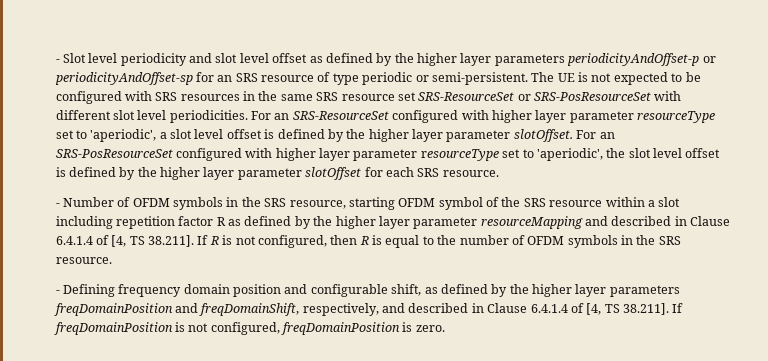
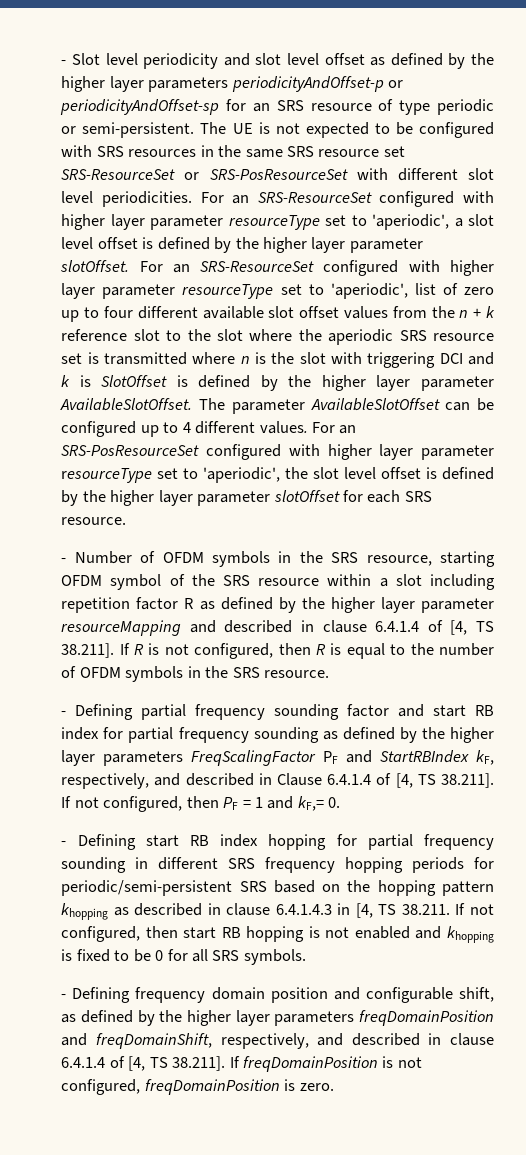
(615, 135) none -> [200,260,494,276] [61,283,494,299] [61,306,495,322] [61,329,494,345] [61,352,494,368] [61,375,494,391] [60,398,494,414] [61,421,357,437] SRS-ResourceSet configured with higher layer parameter resourceType set to 'aperiodic', list of zero up to four different available slot offset values from the n + k reference slot to the slot where the aperiodic SRS resource set is transmitted where n is the slot with triggering DCI and k is SlotOffset is defined by the higher layer parameter AvailableSlotOffset. The parameter AvailableSlotOffset can be configured up to 4 different values. For an
[690,216,731,226] Clause -> [322,620,367,633] clause
(112, 260) none -> [61,704,494,720] [61,727,495,743] [61,750,495,766] [61,773,494,789] [61,796,341,812] [61,834,494,850] [61,857,494,873] [61,880,494,896] [61,903,494,920] [61,926,494,943] [61,949,306,965] // - Defining partial frequency sounding factor and start RB index for partial frequency sounding as defined by the higher layer parameters FreqScalingFactor PF and StartRBIndex kF, respectively, and described in Clause 6.4.1.4 of [4, TS 38.211]. If not configured, then PF = 1 and kF,= 0. // - Defining start RB index hopping for partial frequency sounding in different SRS frequency hopping periods for periodic/semi-persistent SRS based on the hopping pattern khopping as described in clause 6.4.1.4.3 in [4, TS 38.211. If not configured, then start RB hopping is not enabled and khopping is fixed to be 0 for all SRS symbols.
[487,303,528,313] Clause -> [449,1033,494,1046] clause

